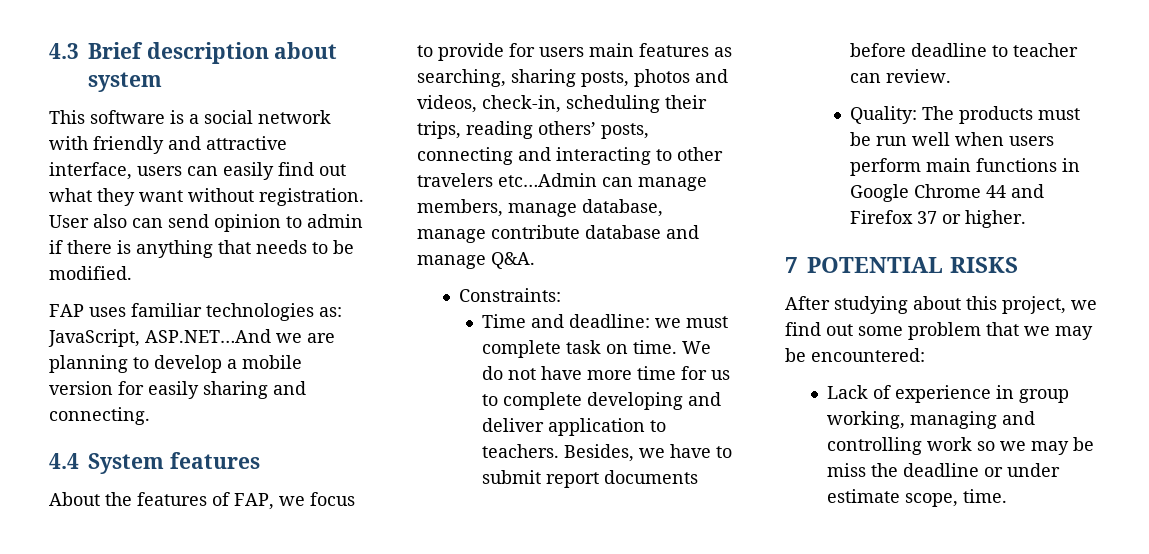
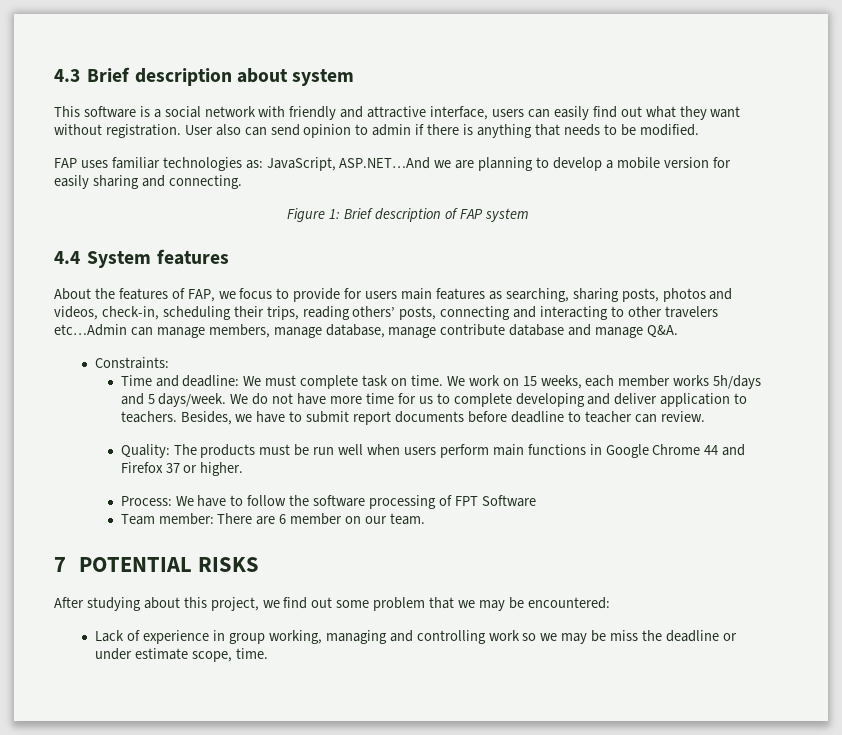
(150, 416) none -> [287,208,529,222] // Figure 1: Brief description of FAP system
[654,318,681,328] we -> [243,376,262,386] We
(711, 347) none -> [468,375,762,389] [120,393,249,407] work on 15 weeks, each member works 5h/days and 5 days/week. We
(1026, 219) none -> [120,495,536,509] [120,513,425,525] // Process: We have to follow the software processing of FPT Software // Team member: There are 6 member on our team.

